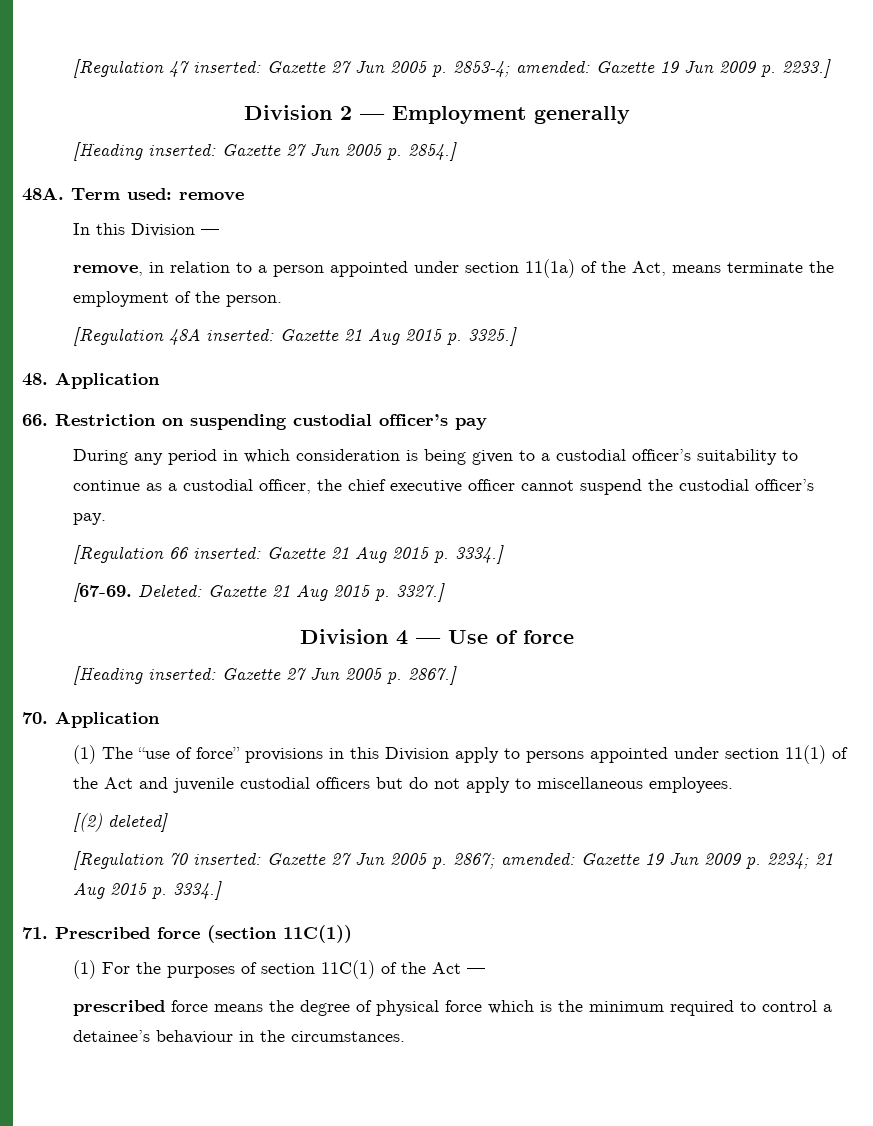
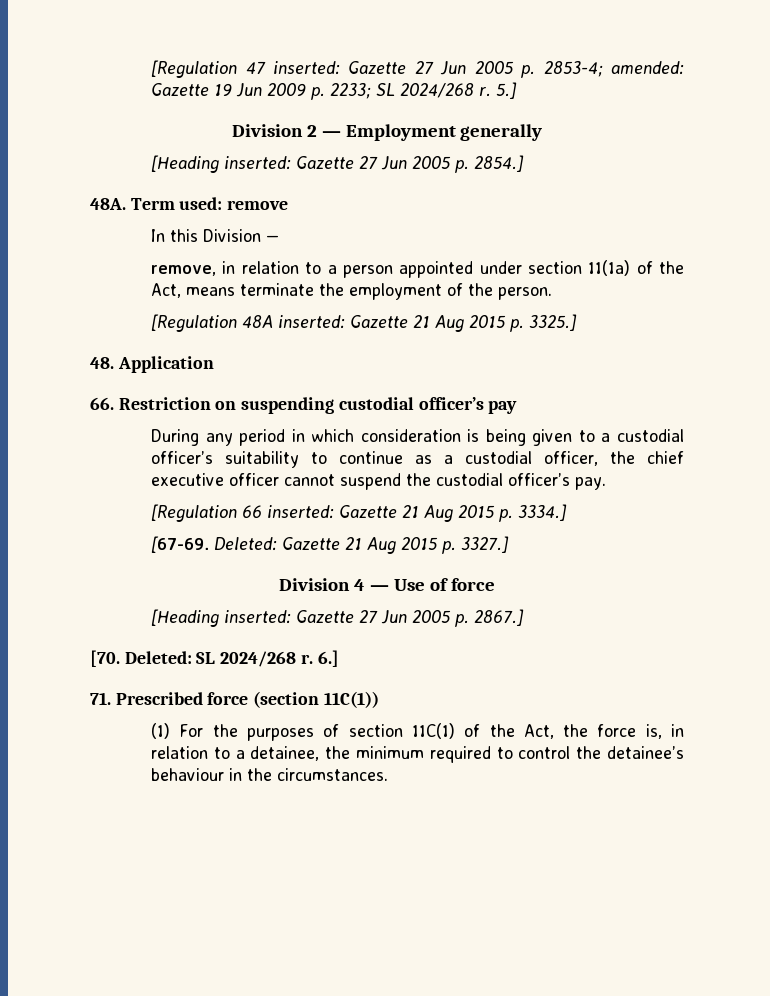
[781,59,831,78] 2233.] -> [330,82,518,99] 2233; SL 2024/268 r. 5.]
[22,711,160,728] [72,745,848,764] [72,777,733,793] [72,813,168,832] [72,851,833,870] [72,881,222,900] 70. Application // (1) The “use of force” provisions in this Division apply to persons appointed under section 11(1) of the Act and juvenile custodial officers but do not apply to miscellaneous employees. // [(2) deleted] // [Regulation 70 inserted: Gazette 27 Jun 2005 p. 2867; amended: Gazette 19 Jun 2009 p. 2234; 21 Aug 2015 p. 3334.] -> [90,650,339,667] [70. Deleted: SL 2024/268 r. 6.]
[431,962,485,974] [72,1000,552,1016] Act — // prescribed force means the degree of physical force which is -> [523,724,684,739] [151,746,320,761] Act, the force is, in relation to a detainee,
[822,1004,832,1012] a -> [576,746,602,759] the

